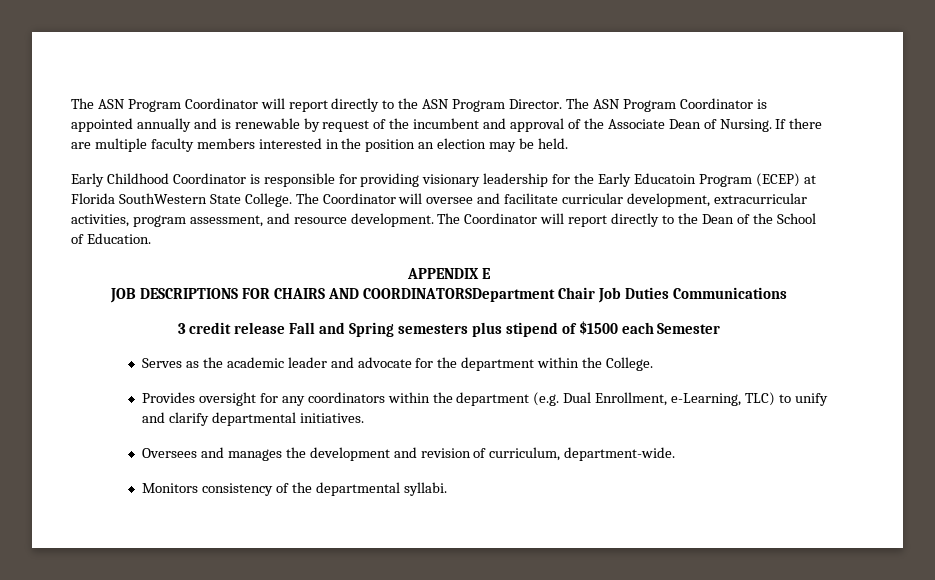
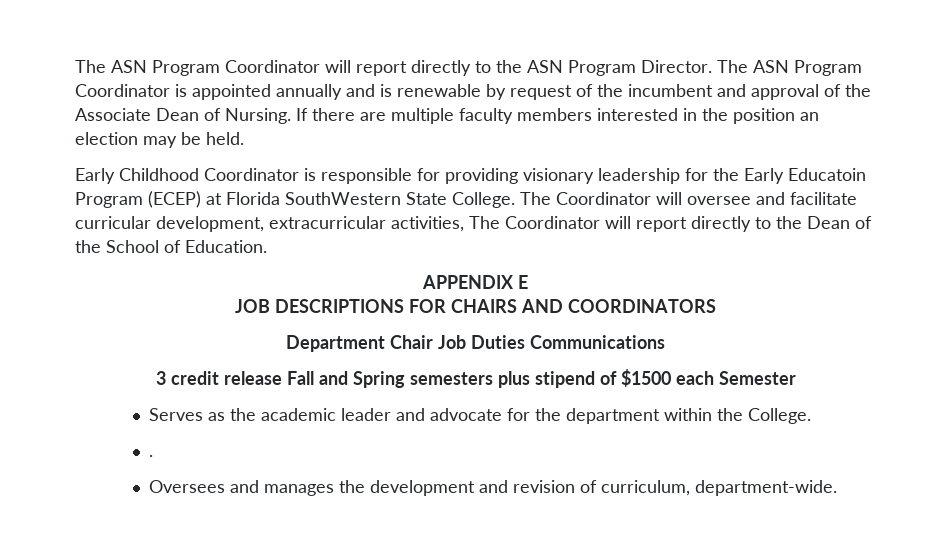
[132,213,434,227] program assessment, and resource development. -> (464, 224) none
[362,288,555,302] COORDINATORSDepartment -> [568,299,716,313] [286,335,385,352] COORDINATORS // Department
[142,392,828,406] [142,412,364,426] Provides oversight for any coordinators within the department (e.g. Dual Enrollment, e-Learning, TLC) to unify and clarify departmental initiatives. -> [148,455,153,457] .
[142,482,447,496] // Monitors consistency of the departmental syllabi. -> (837, 488) none

